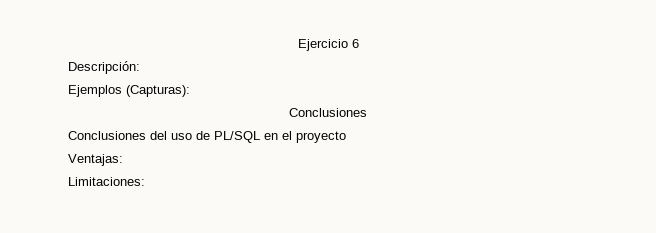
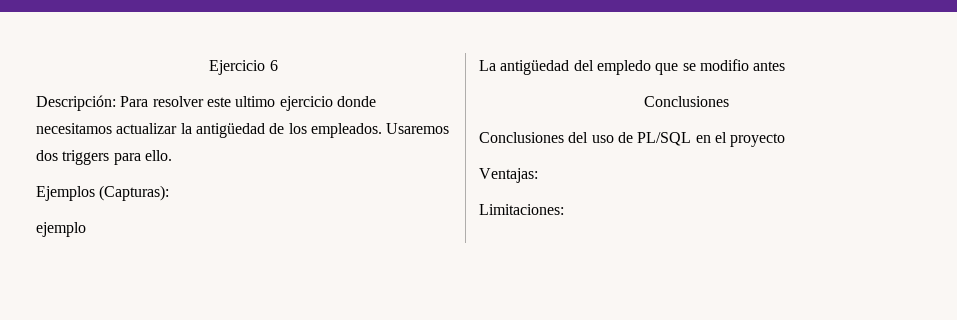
[68,85,190,97] // Ejemplos (Capturas): -> [120,96,376,111] [36,123,450,138] [36,150,172,165] [36,185,170,201] [36,222,86,237] [479,59,786,75] Para resolver este ultimo ejercicio donde necesitamos actualizar la antigüedad de los empleados. Usaremos dos triggers para ello. // Ejemplos (Capturas): // ejemplo // La antigüedad del empledo que se modifio antes

